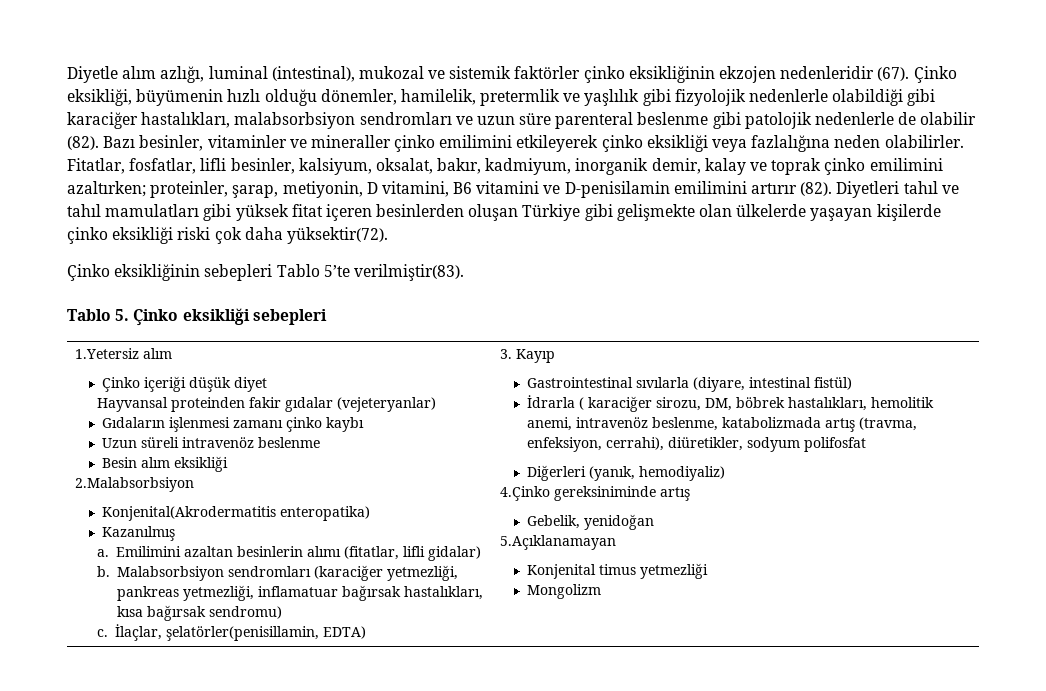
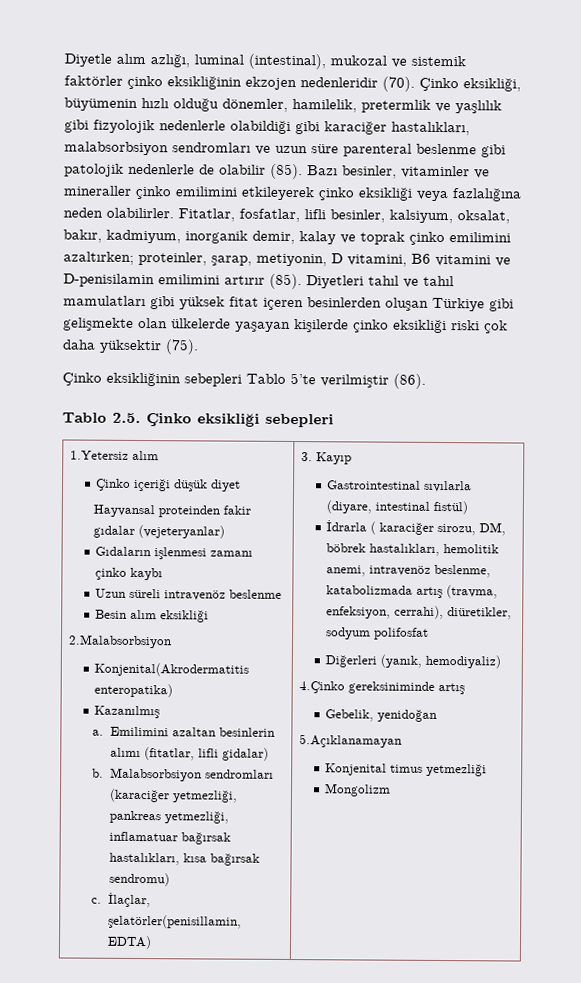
[877,67,910,81] (67). -> [382,76,415,92] (70).
[67,136,99,150] (82). -> [270,163,303,180] (85).
[800,182,833,196] (82). -> [269,273,302,290] (85).
[286,227,388,244] yüksektir(72). -> [99,339,199,355] yüksektir (75).
[353,264,464,281] [67,309,130,321] verilmiştir(83). // Tablo 5. -> [320,373,426,389] [62,412,141,424] verilmiştir (86). // Tablo 2.5.

